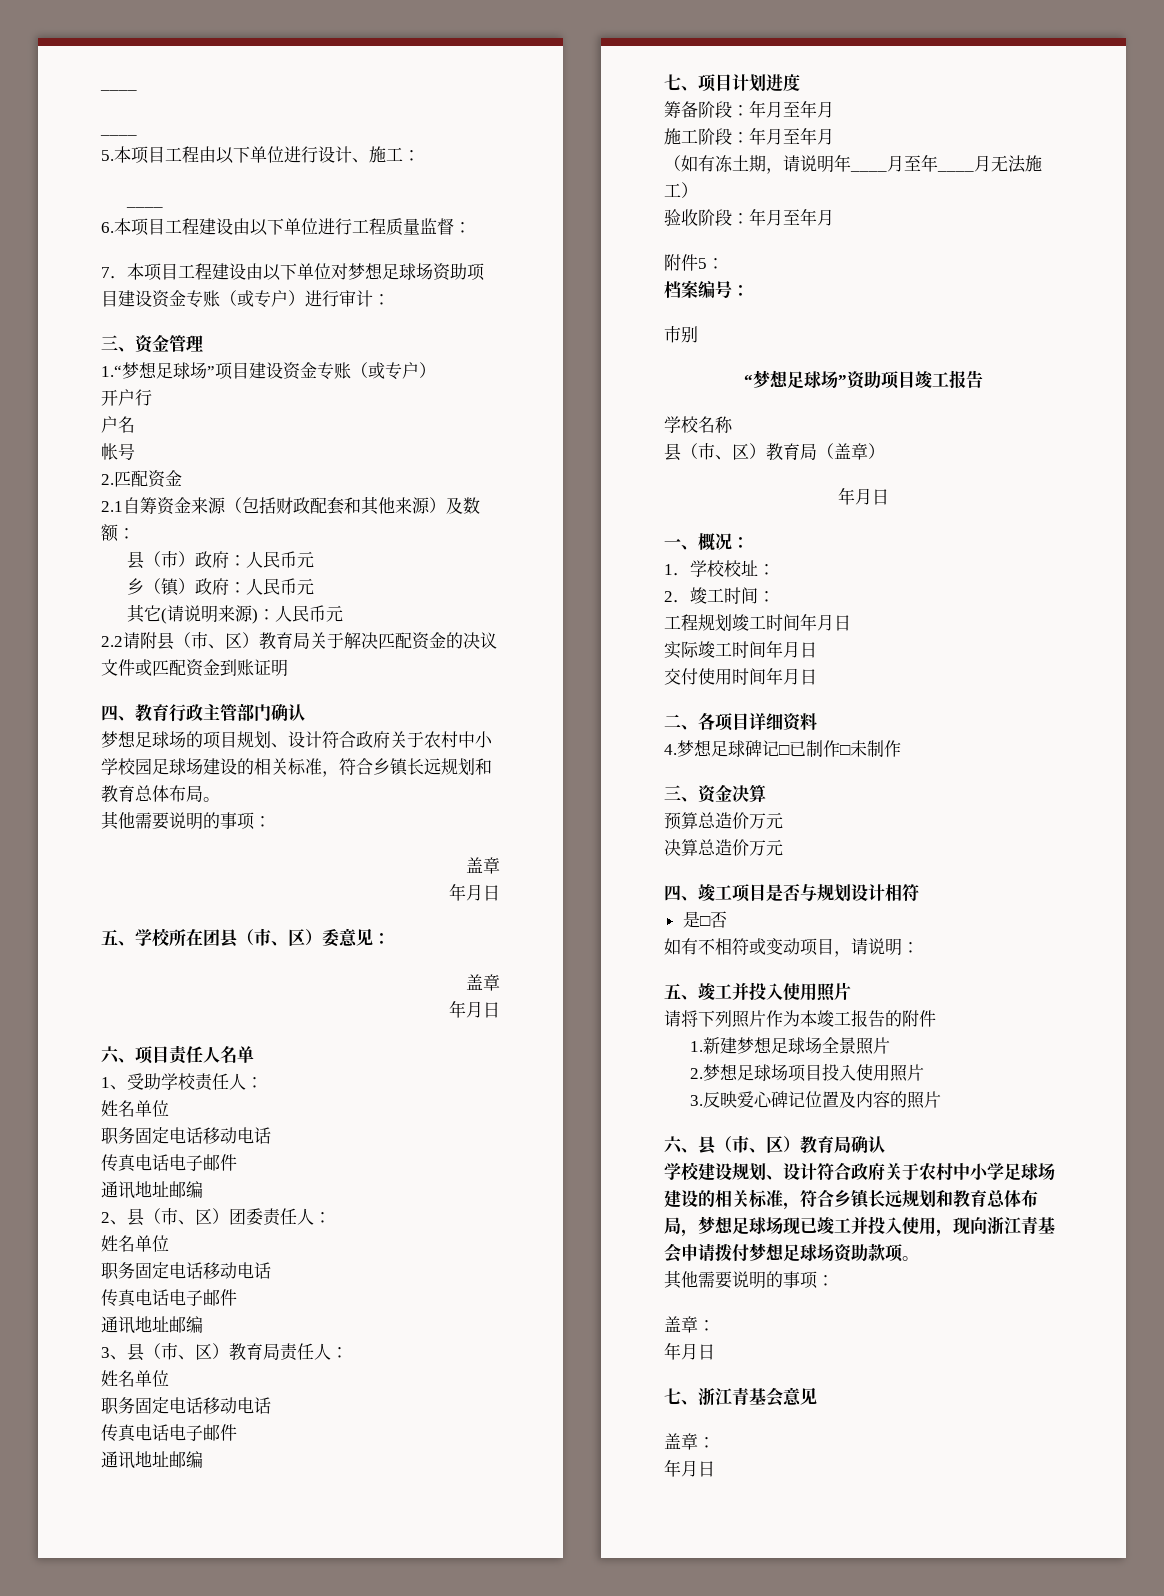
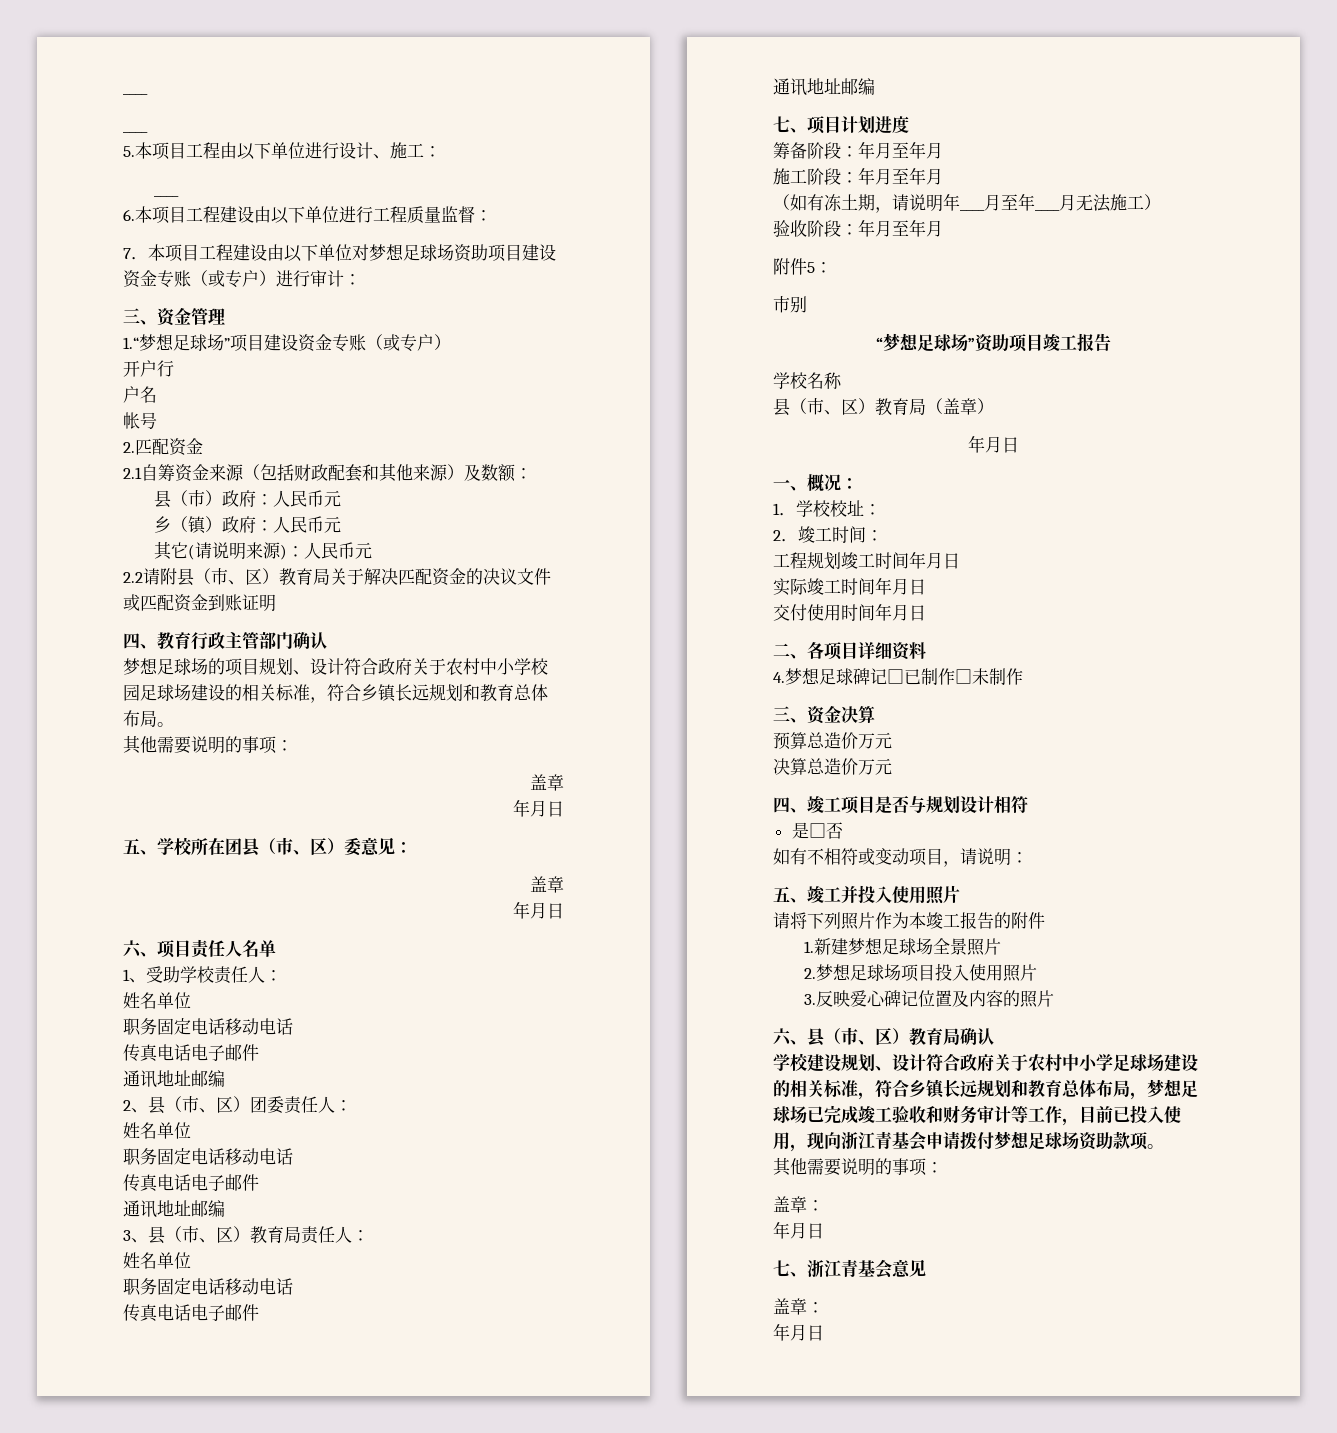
[664,280,749,298] // 档案编号： -> (832, 267) none
[783,1216,868,1235] 现已竣工并 -> [807,1105,1130,1126] 已完成竣工验收和财务审计等工作，目前已

